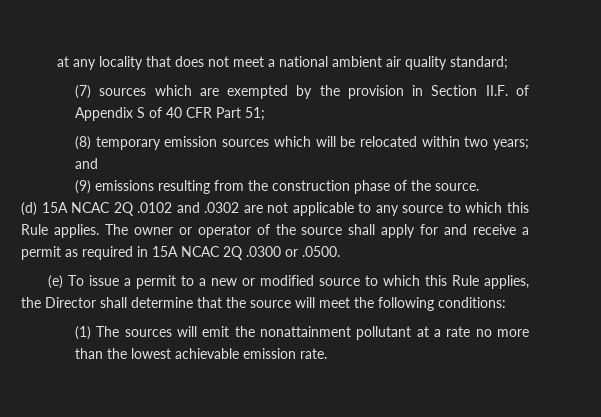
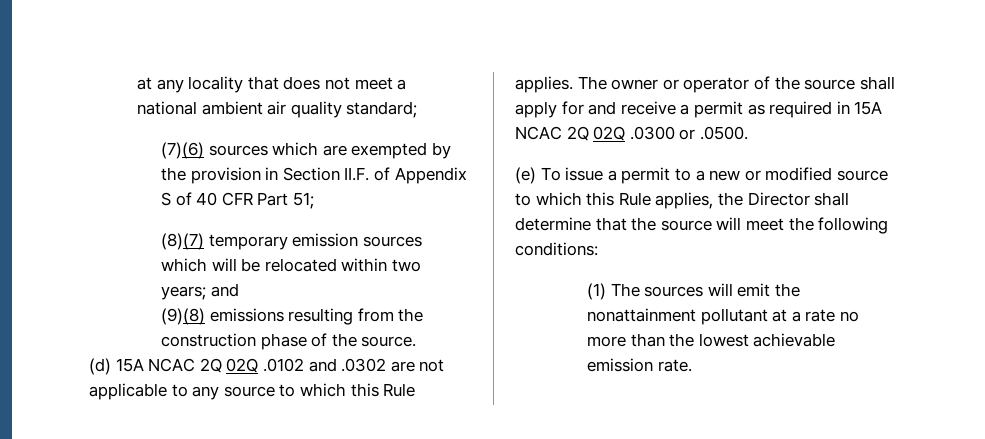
[75,85,92,99] (7) -> [161,142,205,159] (7)(6)
[75,136,92,150] (8) -> [161,233,205,250] (8)(7)
[75,180,92,194] (9) -> [161,308,206,325] (9)(8)
(134, 209) none -> [226,358,259,373] 02Q
(243, 253) none -> [593,126,626,141] 02Q

